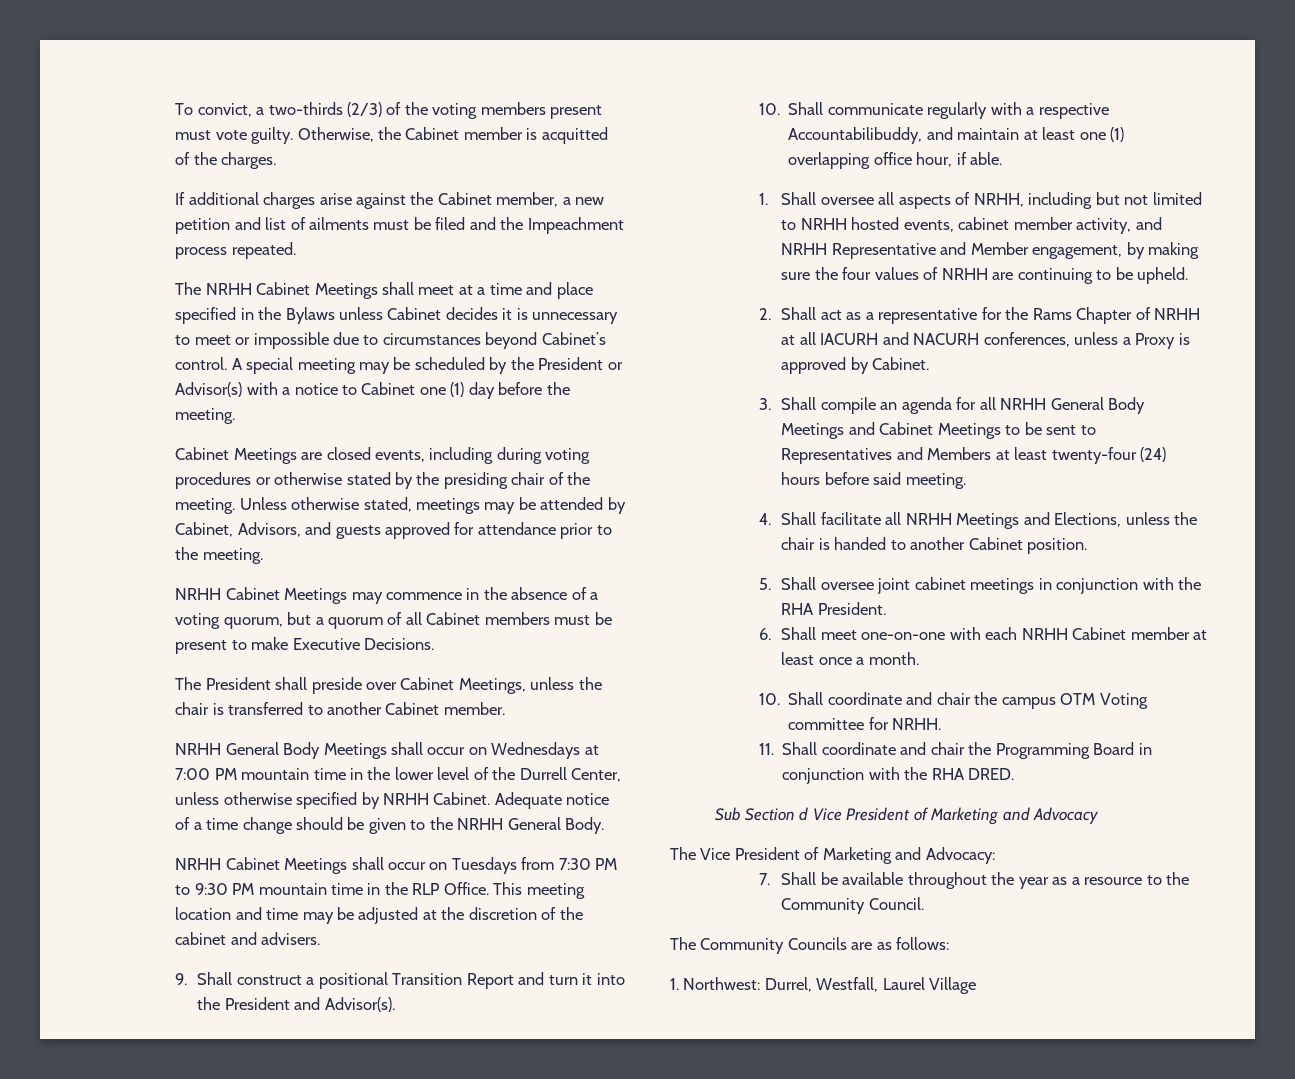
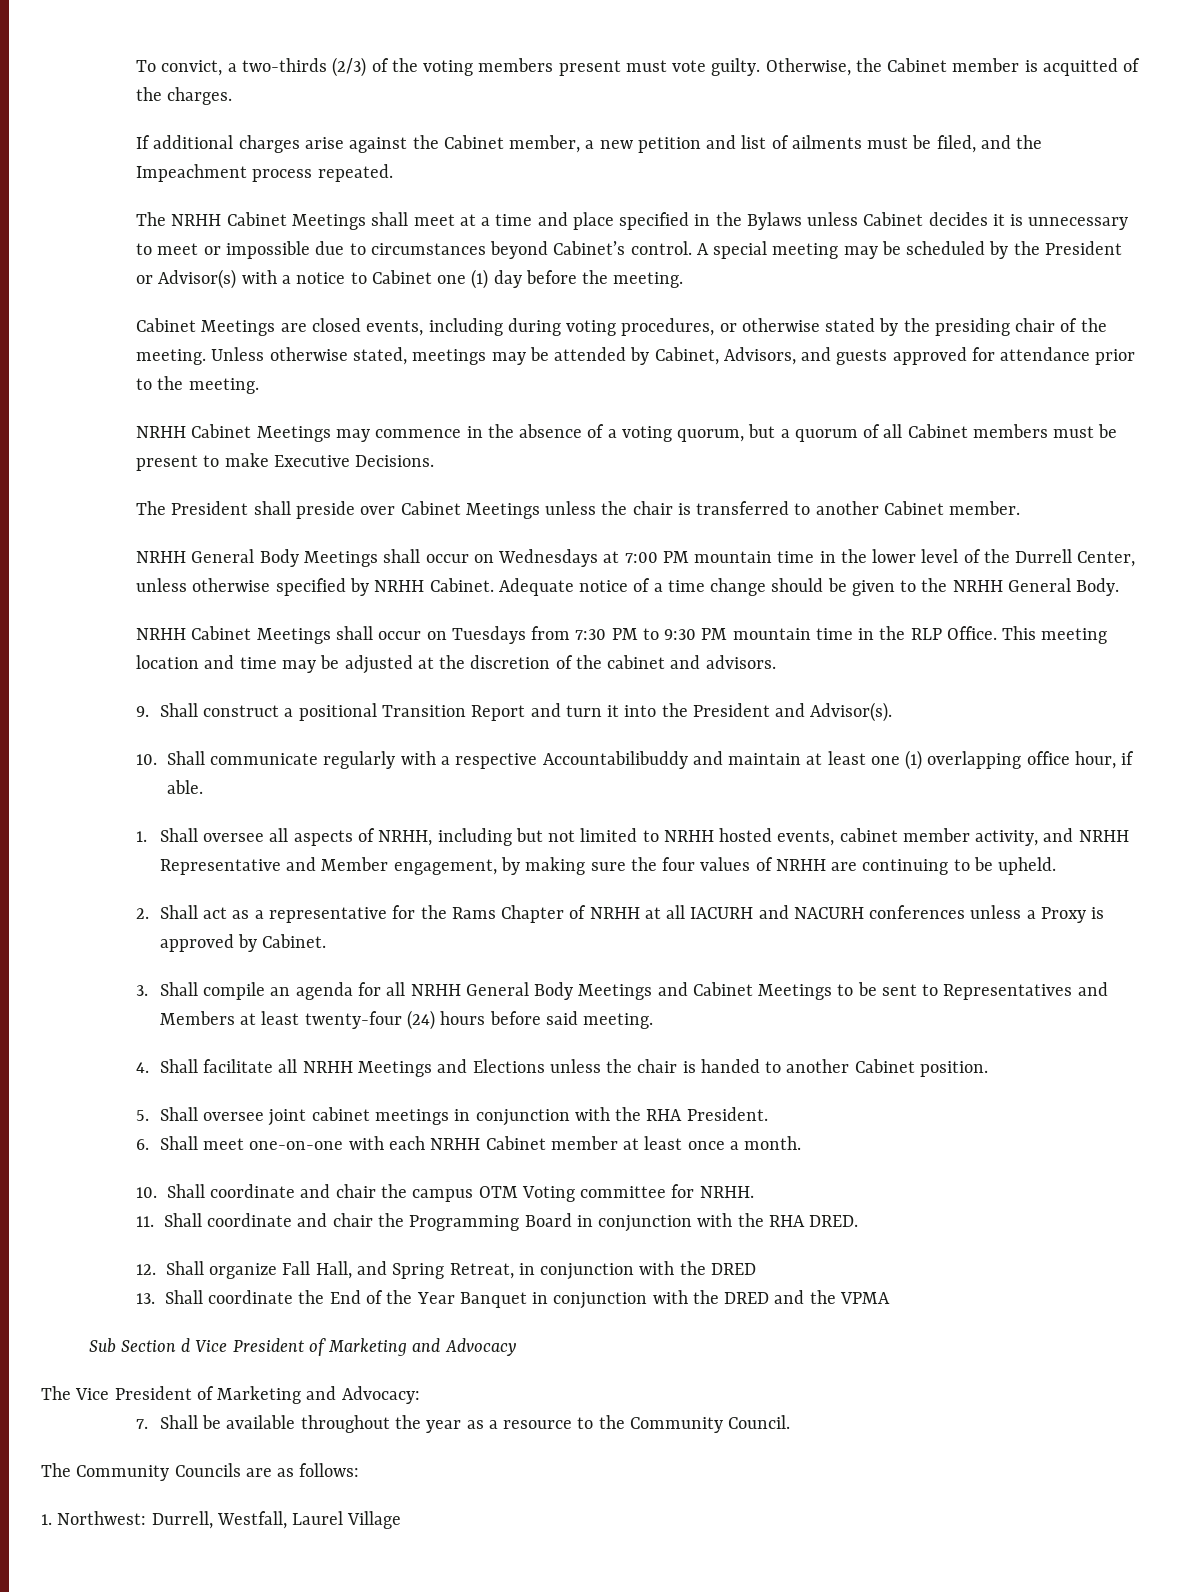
[435,217,466,230] filed -> [936,135,976,153] filed,
[175,472,252,489] procedures -> [621,318,715,336] procedures,
[458,678,526,694] Meetings, -> [465,503,540,519] Meetings
[261,932,321,945] advisers. -> [705,655,776,669] advisors.
[788,127,923,144] Accountabilibuddy, -> [542,751,688,769] Accountabilibuddy
[983,332,1070,347] conferences, -> [869,905,966,919] conferences
[1054,512,1122,527] Elections, -> [472,1059,545,1073] Elections
(1015, 774) none -> [136,1261,756,1280] [136,1290,890,1309] // 12. Shall organize Fall Hall, and Spring Retreat, in conjunction with the DRED // 13. Shall coordinate the End of the Year Banquet in conjunction with the DRED and the VPMA
[764,977,812,992] Durrel, -> [151,1511,213,1529] Durrell,

